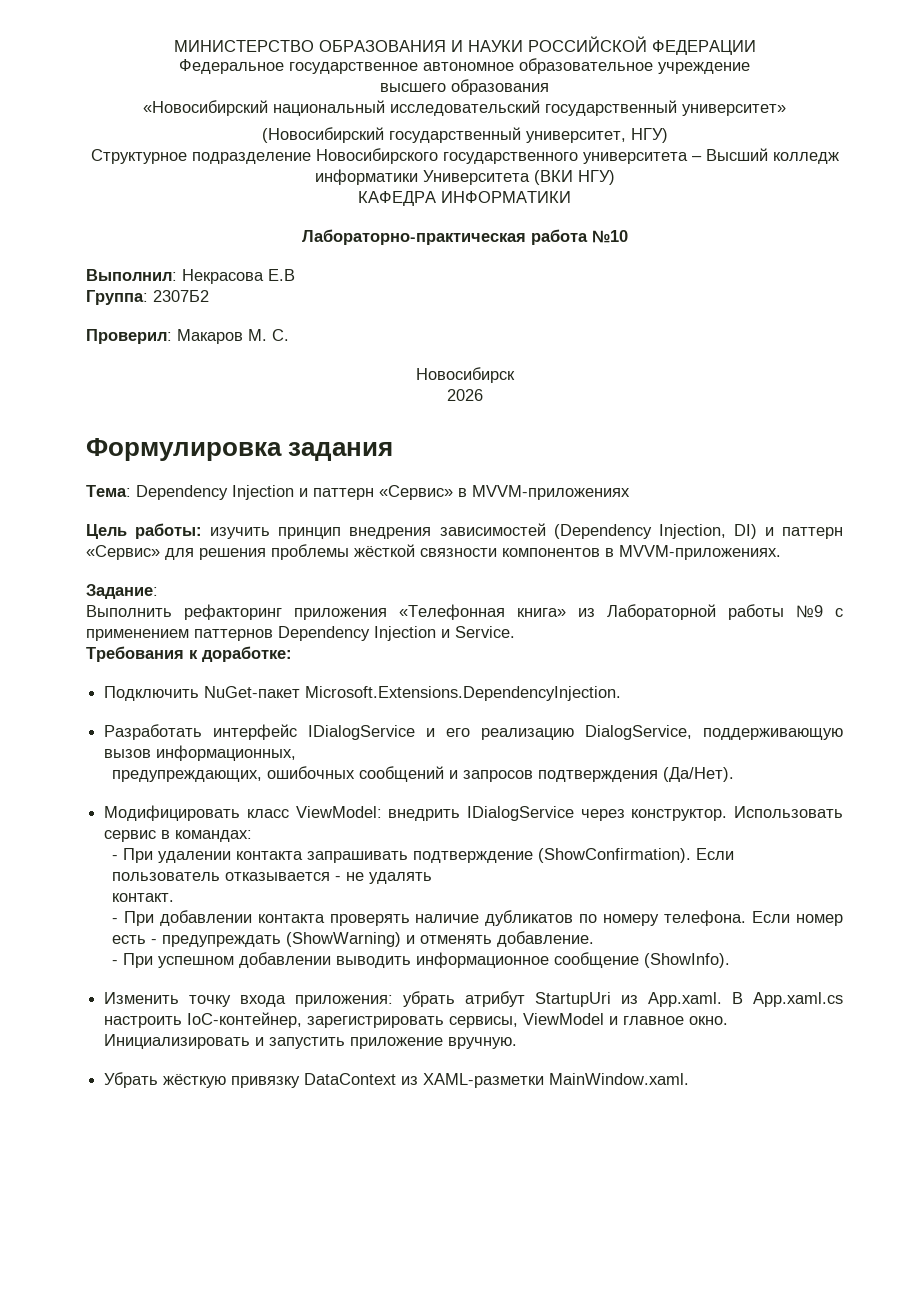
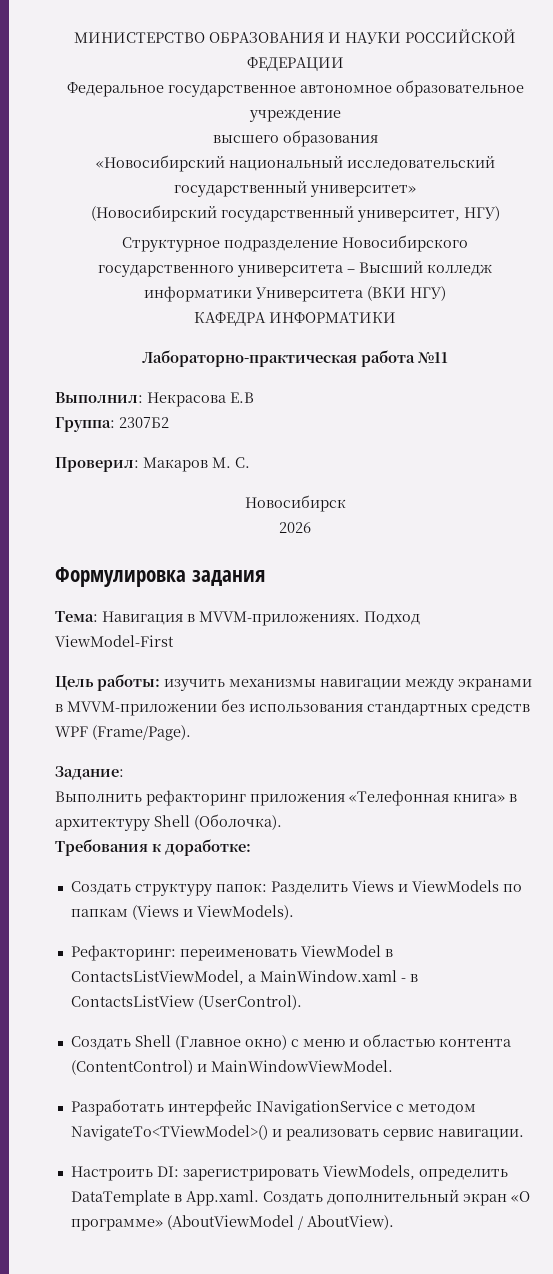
[591,230,628,243] №10 -> [418,352,448,363] №11
[136,485,630,500] [86,523,844,539] [86,544,781,560] Dependency Injection и паттерн «Сервис» в MVVM-приложениях // Цель работы: изучить принцип внедрения зависимостей (Dependency Injection, DI) и паттерн «Сервис» для решения проблемы жёсткой связности компонентов в MVVM-приложениях. -> [102,611,420,626] [55,635,174,647] [55,674,532,691] [55,699,530,716] [55,725,191,741] Навигация в MVVM-приложениях. Подход ViewModel-First // Цель работы: изучить механизмы навигации между экранами в MVVM-приложении без использования стандартных средств WPF (Frame/Page).
[578,604,843,620] [86,626,515,641] [86,646,292,662] [104,686,622,701] [104,724,844,740] [104,745,297,761] [111,766,734,782] [104,805,843,821] [104,830,253,842] [111,848,734,863] [111,872,432,884] [111,893,174,902] [111,910,844,926] [111,931,594,947] [111,952,730,968] [104,991,844,1007] [104,1012,729,1028] [104,1034,518,1049] [104,1072,690,1088] из Лабораторной работы №9 с применением паттернов Dependency Injection и Service. // Требования к доработке: // Подключить NuGet-пакет Microsoft.Extensions.DependencyInjection. // Разработать интерфейс IDialogService и его реализацию DialogService, поддерживающую вызов информационных, // предупреждающих, ошибочных сообщений и запросов подтверждения (Да/Нет). // Модифицировать класс ViewModel: внедрить IDialogService через конструктор. Использовать сервис в командах: // - При удалении контакта запрашивать подтверждение (ShowConfirmation). Если пользователь отказывается - не удалять // контакт. // - При добавлении контакта проверять наличие дубликатов по номеру телефона. Если номер есть - предупреждать (ShowWarning) и отменять добавление. // - При успешном добавлении выводить информационное сообщение (ShowInfo). // Изменить точку входа приложения: убрать атрибут StartupUri из App.xaml. В App.xaml.cs настроить IoC-контейнер, зарегистрировать сервисы, ViewModel и главное окно. Инициализировать и запустить приложение вручную. // Убрать жёсткую привязку DataContext из XAML-разметки MainWindow.xaml. -> [509,794,517,802] [55,814,282,831] [55,839,251,856] [70,880,522,896] [70,905,294,920] [70,945,393,961] [70,970,418,985] [70,995,302,1010] [70,1034,511,1050] [70,1060,393,1075] [70,1099,476,1116] [70,1125,524,1141] [70,1165,508,1181] [70,1190,530,1206] [70,1215,394,1231] в архитектуру Shell (Оболочка). // Требования к доработке: // Создать структуру папок: Разделить Views и ViewModels по папкам (Views и ViewModels). // Рефакторинг: переименовать ViewModel в ContactsListViewModel, а MainWindow.xaml - в ContactsListView (UserControl). // Создать Shell (Главное окно) с меню и областью контента (ContentControl) и MainWindowViewModel. // Разработать интерфейс INavigationService с методом NavigateTo<TViewModel>() и реализовать сервис навигации. // Настроить DI: зарегистрировать ViewModels, определить DataTemplate в App.xaml. Создать дополнительный экран «О программе» (AboutViewModel / AboutView).

